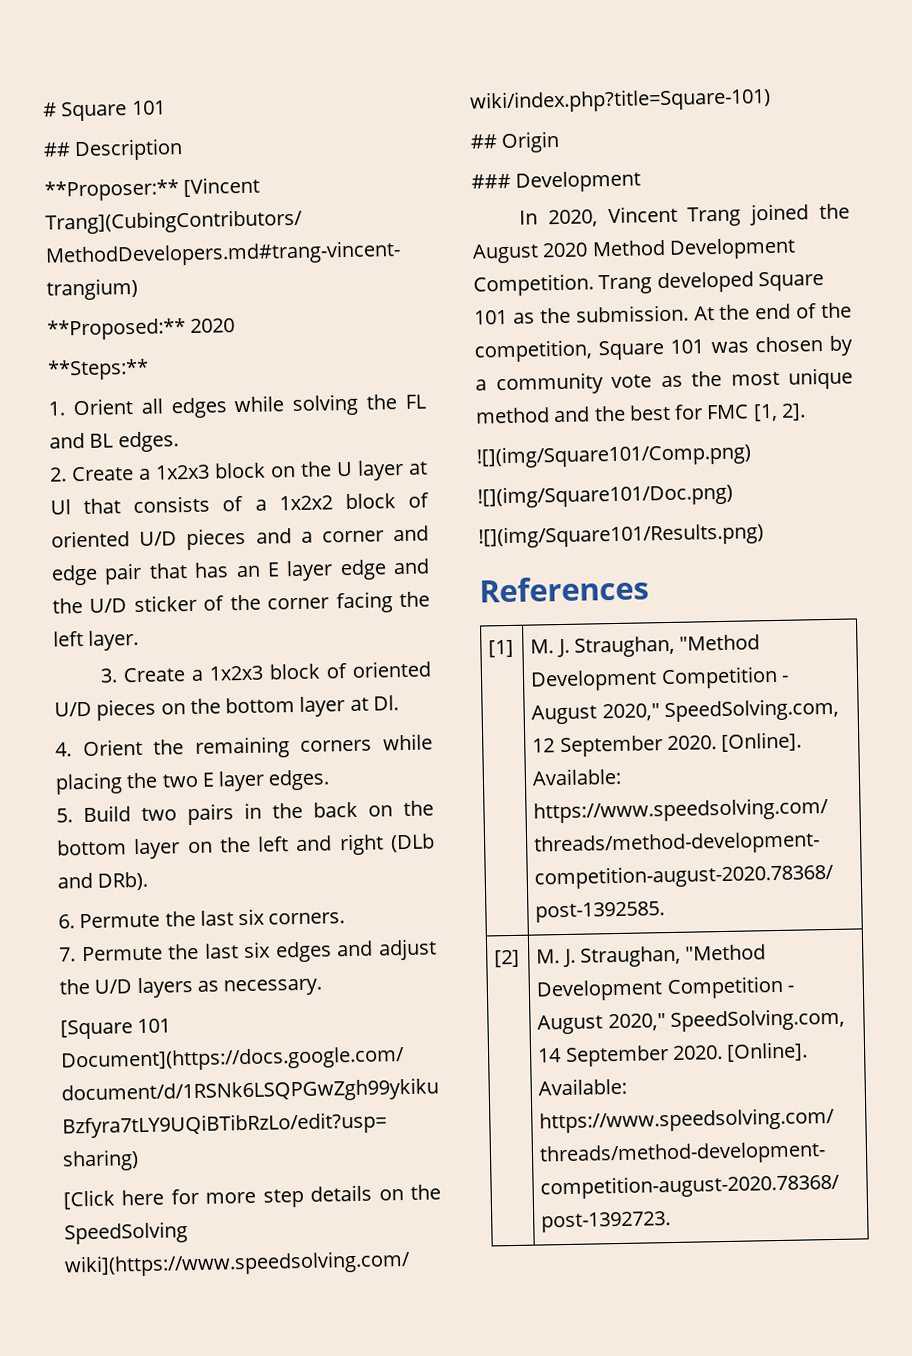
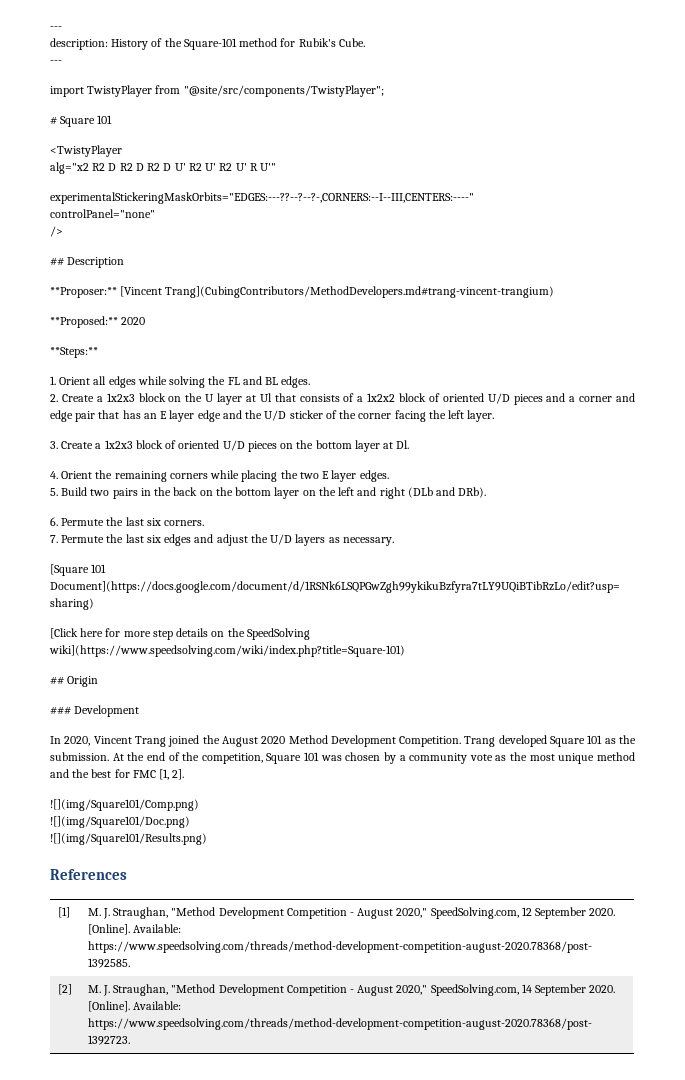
[43,100,166,122] # Square 101 -> [50,26,62,30] [50,38,365,50] [50,60,62,64] [50,85,384,97] [50,115,113,127] [50,145,122,157] [50,162,277,174] [50,192,474,204] [50,209,155,218] [50,226,63,237] --- // description: History of the Square-101 method for Rubik's Cube. // --- // import TwistyPlayer from "@site/src/components/TwistyPlayer"; // # Square 101 // <TwistyPlayer // alg="x2 R2 D R2 D R2 D U' R2 U' R2 U' R U'" // experimentalStickeringMaskOrbits="EDGES:---??--?--?-,CORNERS:--I--III,CENTERS:----" // controlPanel="none" // />

